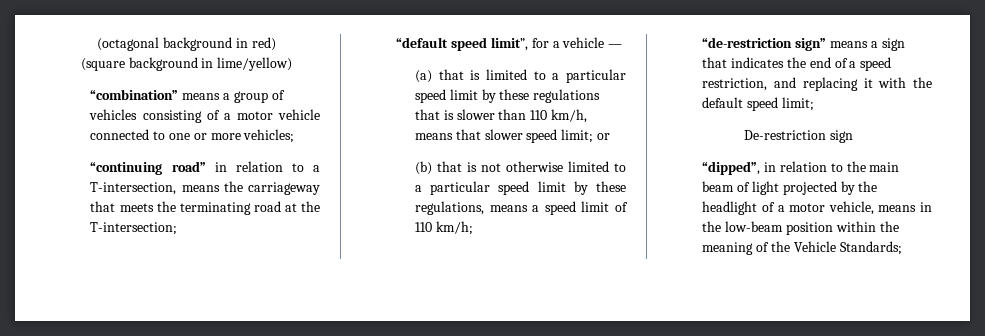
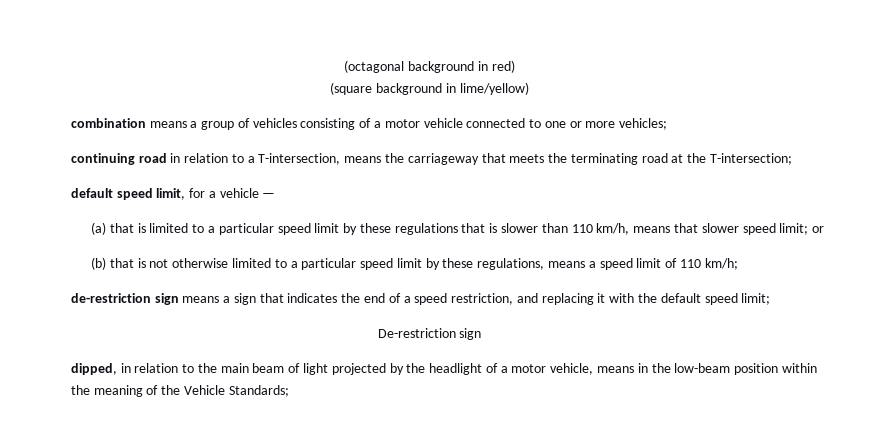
[90,89,179,100] “combination” -> [70,118,146,128] combination
[90,161,206,175] “continuing road” -> [70,153,167,165] continuing road
[396,37,528,51] “default speed limit”, -> [70,188,186,200] default speed limit,
[702,37,827,51] “de-restriction sign” -> [70,293,179,305] de-restriction sign
[702,161,761,175] “dipped”, -> [70,363,117,375] dipped,

